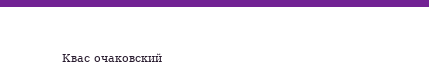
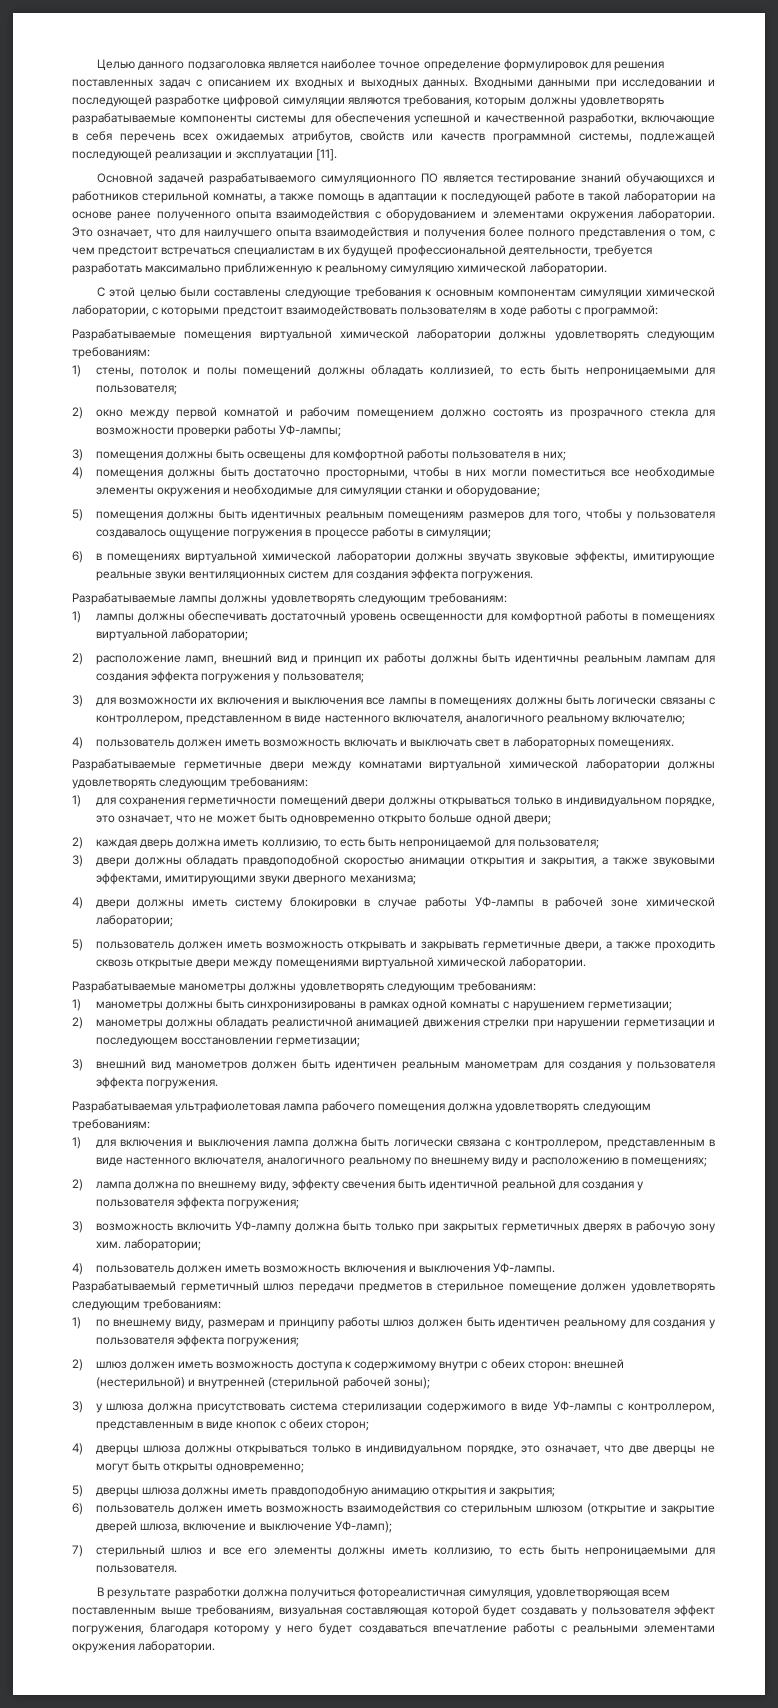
[62,53,163,62] Квас очаковский -> [97,59,665,71] [72,77,716,89] [72,95,664,107] [72,113,715,125] [72,131,716,143] [72,149,337,161] [97,173,716,185] [72,191,715,203] [72,209,715,221] [72,227,715,239] [72,245,653,257] [72,263,607,275] [97,287,715,299] [72,305,659,317] [72,329,715,341] [72,347,150,359] [72,365,715,377] [95,385,177,395] [72,407,715,419] [95,425,342,437] [72,449,566,461] [72,467,715,479] [95,485,541,497] [72,509,715,521] [95,527,492,539] [72,551,716,563] [95,569,534,581] [72,593,508,605] [72,611,715,623] [95,629,248,641] [72,653,715,665] [95,671,364,683] [72,695,715,707] [95,715,686,725] [72,737,674,749] [72,759,715,771] [72,777,309,789] [72,795,715,807] [95,813,551,825] [72,837,599,849] [72,855,716,867] [95,873,416,885] [72,897,715,909] [95,915,173,927] [72,939,716,951] [95,957,587,969] [72,981,537,993] [72,999,672,1011] [72,1017,715,1029] [95,1037,361,1047] [72,1059,715,1071] [95,1077,218,1089] [72,1101,651,1113] [72,1119,150,1131] [72,1137,715,1149] [95,1157,708,1167] [72,1179,645,1191] [95,1197,300,1209] [72,1221,717,1233] [95,1239,201,1251] [72,1263,556,1275] [72,1281,716,1293] [72,1299,222,1311] [72,1317,716,1329] [95,1335,300,1347] [72,1359,625,1371] [95,1377,430,1389] [72,1401,715,1413] [95,1419,369,1431] [72,1443,715,1455] [95,1461,305,1473] [72,1485,556,1497] [72,1503,715,1515] [95,1521,392,1533] [72,1545,715,1557] [95,1565,177,1573] [97,1587,671,1599] [72,1605,715,1617] [72,1623,715,1635] [72,1641,216,1653] Целью данного подзаголовка является наиболее точное определение формулировок для решения поставленных задач с описанием их входных и выходных данных. Входными данными при исследовании и последующей разработке цифровой симуляции являются требования, которым должны удовлетворять разрабатываемые компоненты системы для обеспечения успешной и качественной разработки, включающие в себя перечень всех ожидаемых атрибутов, свойств или качеств программной системы, подлежащей последующей реализации и эксплуатации [11]. // Основной задачей разрабатываемого симуляционного ПО является тестирование знаний обучающихся и работников стерильной комнаты, а также помощь в адаптации к последующей работе в такой лаборатории на основе ранее полученного опыта взаимодействия с оборудованием и элементами окружения лаборатории. Это означает, что для наилучшего опыта взаимодействия и получения более полного представления о том, с чем предстоит встречаться специалистам в их будущей профессиональной деятельности, требуется разработать максимально приближенную к реальному симуляцию химической лаборатории. // С этой целью были составлены следующие требования к основным компонентам симуляции химической лаборатории, с которыми предстоит взаимодействовать пользователям в ходе работы с программой: // Разрабатываемые помещения виртуальной химической лаборатории должны удовлетворять следующим требованиям: // 1) стены, потолок и полы помещений должны обладать коллизией, то есть быть непроницаемыми для пользователя; // 2) окно между первой комнатой и рабочим помещением должно состоять из прозрачного стекла для возможности проверки работы УФ-лампы; // 3) помещения должны быть освещены для комфортной работы пользователя в них; // 4) помещения должны быть достаточно просторными, чтобы в них могли поместиться все необходимые элементы окружения и необходимые для симуляции станки и оборудование; // 5) помещения должны быть идентичных реальным помещениям размеров для того, чтобы у пользователя создавалось ощущение погружения в процессе работы в симуляции; // 6) в помещениях виртуальной химической лаборатории должны звучать звуковые эффекты, имитирующие реальные звуки вентиляционных систем для создания эффекта погружения. // Разрабатываемые лампы должны удовлетворять следующим требованиям: // 1) лампы должны обеспечивать достаточный уровень освещенности для комфортной работы в помещениях виртуальной лаборатории; // 2) расположение ламп, внешний вид и принцип их работы должны быть идентичны реальным лампам для создания эффекта погружения у пользователя; // 3) для возможности их включения и выключения все лампы в помещениях должны быть логически связаны с контроллером, представленном в виде настенного включателя, аналогичного реальному включателю; // 4) пользователь должен иметь возможность включать и выключать свет в лабораторных помещениях. // Разрабатываемые герметичные двери между комнатами виртуальной химической лаборатории должны удовлетворять следующим требованиям: // 1) для сохранения герметичности помещений двери должны открываться только в индивидуальном порядке, это означает, что не может быть одновременно открыто больше одной двери; // 2) каждая дверь должна иметь коллизию, то есть быть непроницаемой для пользователя; // 3) двери должны обладать правдоподобной скоростью анимации открытия и закрытия, а также звуковыми эффектами, имитирующими звуки дверного механизма; // 4) двери должны иметь систему блокировки в случае работы УФ-лампы в рабочей зоне химической лаборатории; // 5) пользователь должен иметь возможность открывать и закрывать герметичные двери, а также проходить сквозь открытые двери между помещениями виртуальной химической лаборатории. // Разрабатываемые манометры должны удовлетворять следующим требованиям: // 1) манометры должны быть синхронизированы в рамках одной комнаты с нарушением герметизации; // 2) манометры должны обладать реалистичной анимацией движения стрелки при нарушении герметизации и последующем восстановлении герметизации; // 3) внешний вид манометров должен быть идентичен реальным манометрам для создания у пользователя эффекта погружения. // Разрабатываемая ультрафиолетовая лампа рабочего помещения должна удовлетворять следующим требованиям: // 1) для включения и выключения лампа должна быть логически связана с контроллером, представленным в виде настенного включателя, аналогичного реальному по внешнему виду и расположению в помещениях; // 2) лампа должна по внешнему виду, эффекту свечения быть идентичной реальной для создания у пользователя эффекта погружения; // 3) возможность включить УФ-лампу должна быть только при закрытых герметичных дверях в рабочую зону хим. лаборатории; // 4) пользователь должен иметь возможность включения и выключения УФ-лампы. // Разрабатываемый герметичный шлюз передачи предметов в стерильное помещение должен удовлетворять следующим требованиям: // 1) по внешнему виду, размерам и принципу работы шлюз должен быть идентичен реальному для создания у пользователя эффекта погружения; // 2) шлюз должен иметь возможность доступа к содержимому внутри с обеих сторон: внешней (нестерильной) и внутренней (стерильной рабочей зоны); // 3) у шлюза должна присутствовать система стерилизации содержимого в виде УФ-лампы с контроллером, представленным в виде кнопок с обеих сторон; // 4) дверцы шлюза должны открываться только в индивидуальном порядке, это означает, что две дверцы не могут быть открыты одновременно; // 5) дверцы шлюза должны иметь правдоподобную анимацию открытия и закрытия; // 6) пользователь должен иметь возможность взаимодействия со стерильным шлюзом (открытие и закрытие дверей шлюза, включение и выключение УФ-ламп); // 7) стерильный шлюз и все его элементы должны иметь коллизию, то есть быть непроницаемыми для пользователя. // В результате разработки должна получиться фотореалистичная симуляция, удовлетворяющая всем поставленным выше требованиям, визуальная составляющая которой будет создавать у пользователя эффект погружения, благодаря которому у него будет создаваться впечатление работы с реальными элементами окружения лаборатории.

